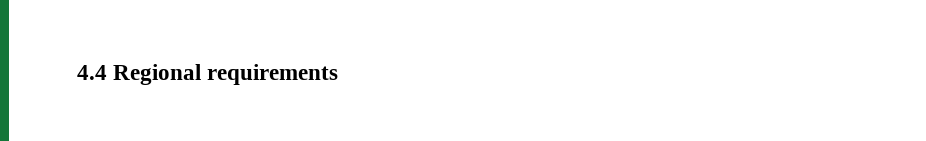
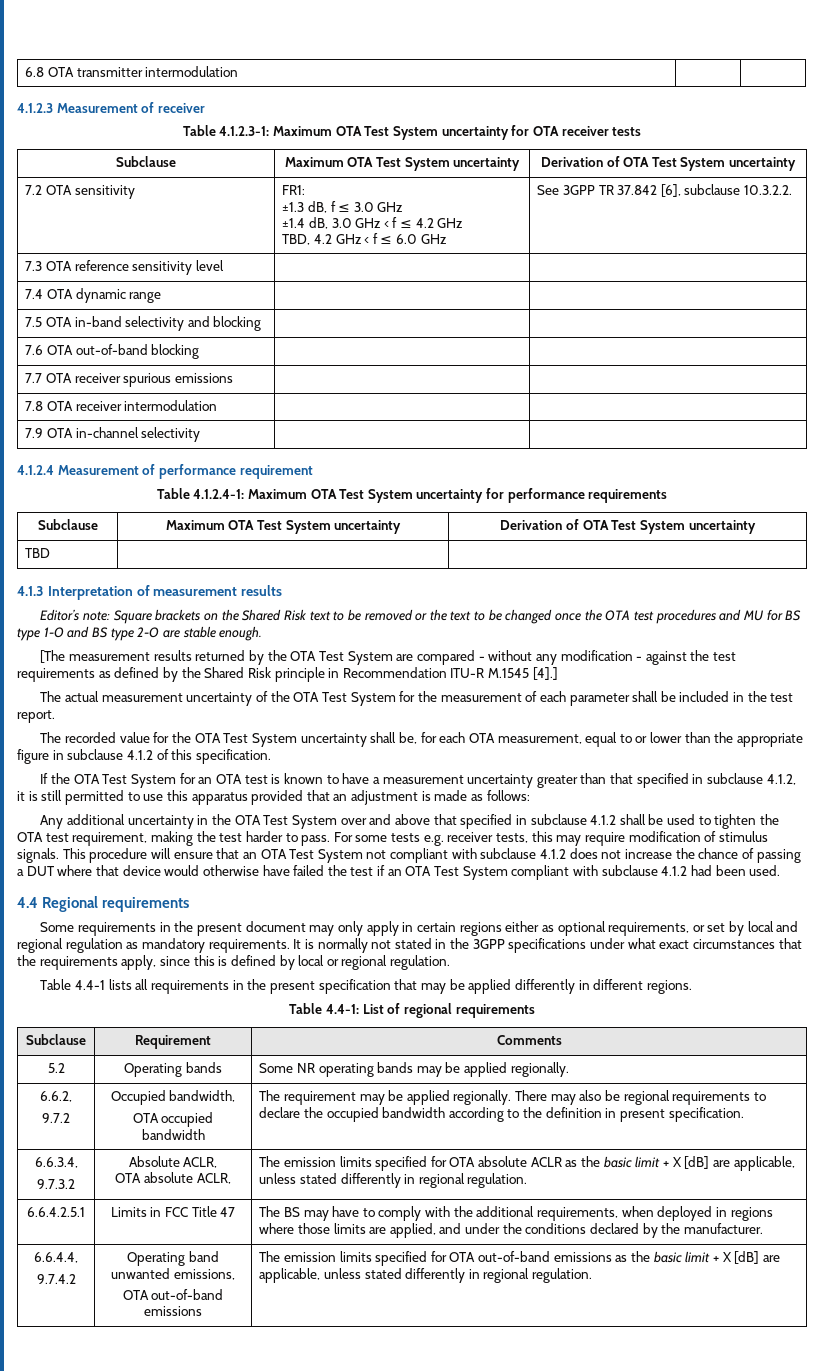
[77,64,339,85] 4.4 Regional requirements -> [25,66,239,77] [17,102,205,113] [182,125,642,140] [116,156,176,167] [284,157,521,171] [540,156,797,171] [25,185,135,199] [282,185,306,195] [282,201,404,213] [282,217,464,229] [282,233,447,245] [537,184,793,197] [25,260,224,275] [25,288,162,303] [25,316,262,331] [25,344,200,359] [25,373,233,387] [25,400,218,411] [25,427,201,442] [17,464,313,479] [156,488,668,503] [37,519,98,530] [165,520,402,534] [500,519,756,534] [25,548,51,558] [17,585,283,600] [40,609,802,624] [17,626,263,641] [40,650,737,665] [17,667,558,682] [40,691,794,706] [17,710,55,723] [40,732,804,747] [17,749,271,764] [40,773,796,788] [17,790,530,805] [40,814,780,829] [17,831,768,846] [17,848,801,863] [17,865,781,880] [17,896,190,912] [40,921,799,936] [17,938,802,953] [17,955,451,970] [40,979,692,994] [289,1003,535,1018] [26,1034,86,1045] [135,1035,211,1049] [496,1035,562,1045] [47,1063,65,1073] [124,1062,222,1077] [259,1062,569,1077] [40,1091,72,1102] [42,1113,70,1123] [110,1090,236,1105] [132,1112,214,1127] [141,1129,205,1140] [259,1090,766,1105] [259,1107,744,1122] [34,1157,78,1168] [37,1179,75,1189] [128,1156,218,1168] [115,1172,231,1184] [259,1156,795,1171] [259,1173,528,1188] [27,1207,85,1217] [110,1206,236,1217] [259,1206,773,1221] [259,1223,763,1238] [34,1252,78,1263] [36,1274,76,1284] [127,1251,219,1266] [111,1268,235,1280] [122,1289,224,1300] [144,1306,202,1316] [259,1251,780,1266] [259,1268,593,1283] 6.8 OTA transmitter intermodulation | | // 4.1.2.3 Measurement of receiver // Table 4.1.2.3-1: Maximum OTA Test System uncertainty for OTA receiver tests // Subclause | Maximum OTA Test System uncertainty | Derivation of OTA Test System uncertainty // 7.2 OTA sensitivity | FR1: // ±1.3 dB, f ≤ 3.0 GHz // ±1.4 dB, 3.0 GHz < f ≤ 4.2 GHz // TBD, 4.2 GHz < f ≤ 6.0 GHz | See 3GPP TR 37.842 [6], subclause 10.3.2.2. // 7.3 OTA reference sensitivity level | | // 7.4 OTA dynamic range | | // 7.5 OTA in-band selectivity and blocking | | // 7.6 OTA out-of-band blocking | | // 7.7 OTA receiver spurious emissions | | // 7.8 OTA receiver intermodulation | | // 7.9 OTA in-channel selectivity | | // 4.1.2.4 Measurement of performance requirement // Table 4.1.2.4-1: Maximum OTA Test System uncertainty for performance requirements // Subclause | Maximum OTA Test System uncertainty | Derivation of OTA Test System uncertainty // TBD | | // 4.1.3 Interpretation of measurement results // Editor’s note: Square brackets on the Shared Risk text to be removed or the text to be changed once the OTA test procedures and MU for BS type 1-O and BS type 2-O are stable enough. // [The measurement results returned by the OTA Test System are compared - without any modification - against the test requirements as defined by the Shared Risk principle in Recommendation ITU-R M.1545 [4].] // The actual measurement uncertainty of the OTA Test System for the measurement of each parameter shall be included in the test report. // The recorded value for the OTA Test System uncertainty shall be, for each OTA measurement, equal to or lower than the appropriate figure in subclause 4.1.2 of this specification. // If the OTA Test System for an OTA test is known to have a measurement uncertainty greater than that specified in subclause 4.1.2, it is still permitted to use this apparatus provided that an adjustment is made as follows: // Any additional uncertainty in the OTA Test System over and above that specified in subclause 4.1.2 shall be used to tighten the OTA test requirement, making the test harder to pass. For some tests e.g. receiver tests, this may require modification of stimulus signals. This procedure will ensure that an OTA Test System not compliant with subclause 4.1.2 does not increase the chance of passing a DUT where that device would otherwise have failed the test if an OTA Test System compliant with subclause 4.1.2 had been used. // 4.4 Regional requirements // Some requirements in the present document may only apply in certain regions either as optional requirements, or set by local and regional regulation as mandatory requirements. It is normally not stated in the 3GPP specifications under what exact circumstances that the requirements apply, since this is defined by local or regional regulation. // Table 4.4-1 lists all requirements in the present specification that may be applied differently in different regions. // Table 4.4-1: List of regional requirements // Subclause | Requirement | Comments // 5.2 | Operating bands | Some NR operating bands may be applied regionally. // 6.6.2, // 9.7.2 | Occupied bandwidth, // OTA occupied bandwidth | The requirement may be applied regionally. There may also be regional requirements to declare the occupied bandwidth according to the definition in present specification. // 6.6.3.4, // 9.7.3.2 | Absolute ACLR, // OTA absolute ACLR, | The emission limits specified for OTA absolute ACLR as the basic limit + X [dB] are applicable, unless stated differently in regional regulation. // 6.6.4.2.5.1 | Limits in FCC Title 47 | The BS may have to comply with the additional requirements, when deployed in regions where those limits are applied, and under the conditions declared by the manufacturer. // 6.6.4.4, // 9.7.4.2 | Operating band unwanted emissions, // OTA out-of-band emissions | The emission limits specified for OTA out-of-band emissions as the basic limit + X [dB] are applicable, unless stated differently in regional regulation.

